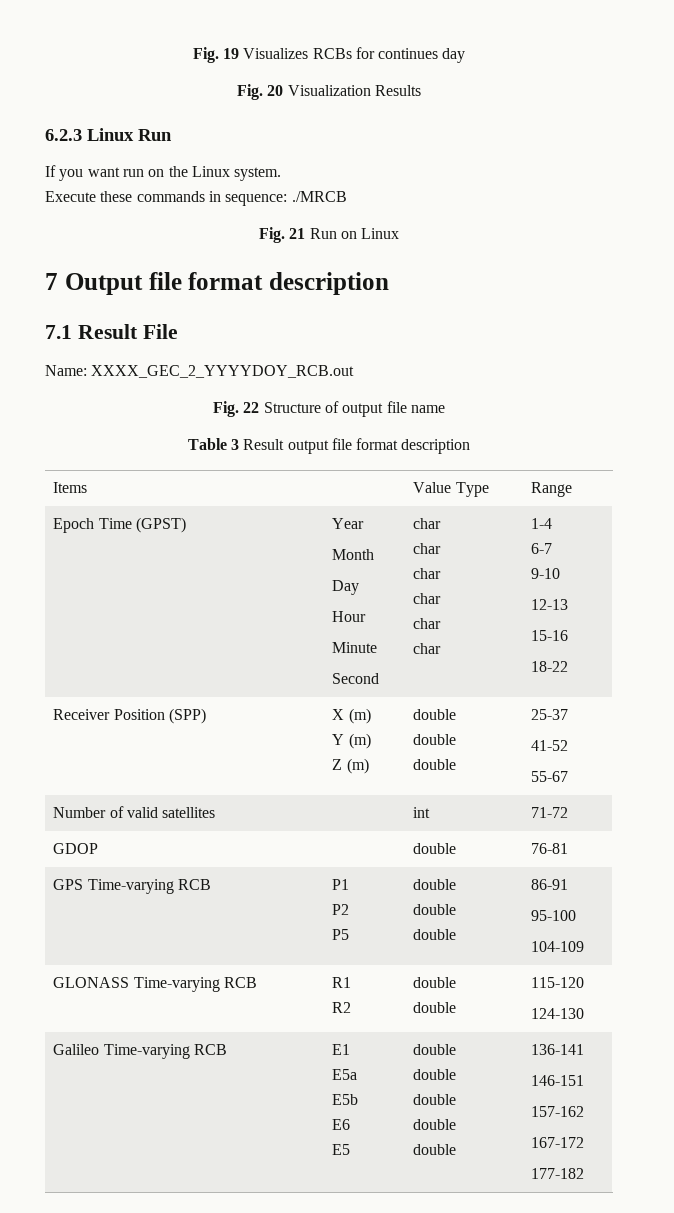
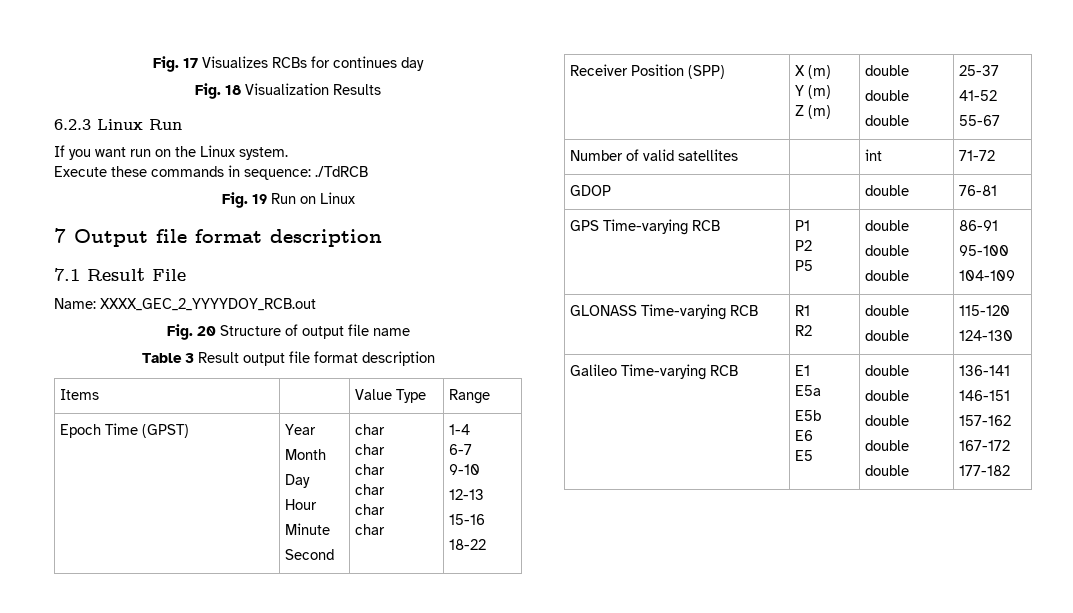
[192,47,239,63] Fig. 19 -> [153,56,198,72] Fig. 17
[267,85,284,96] 20 -> [225,85,241,95] 18
[291,191,347,202] [258,227,306,243] ./MRCB // Fig. 21 -> [315,166,368,177] [221,192,267,208] ./TdRCB // Fig. 19
[243,402,260,413] 22 -> [196,326,216,336] 20

